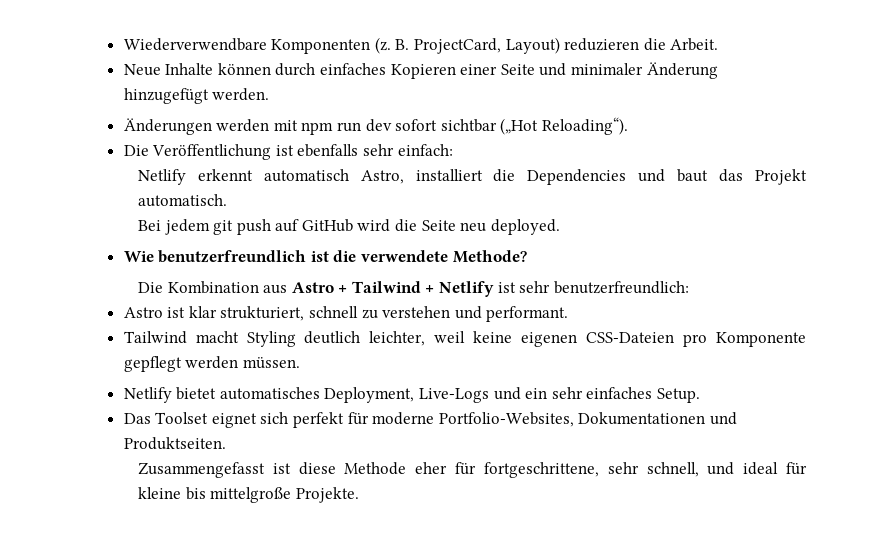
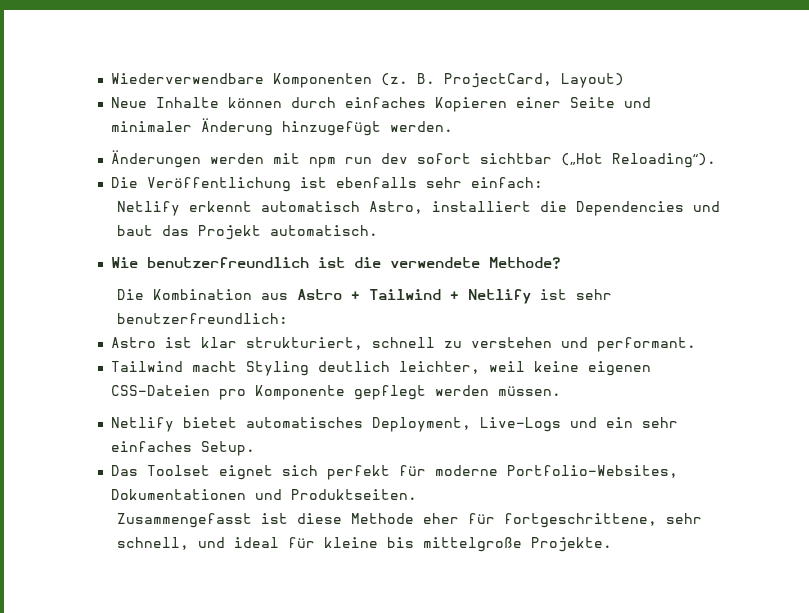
[564,38,719,51] reduzieren die Arbeit. -> (624, 80) none
[137,219,560,235] // Bei jedem git push auf GitHub wird die Seite neu deployed. -> (379, 230) none

